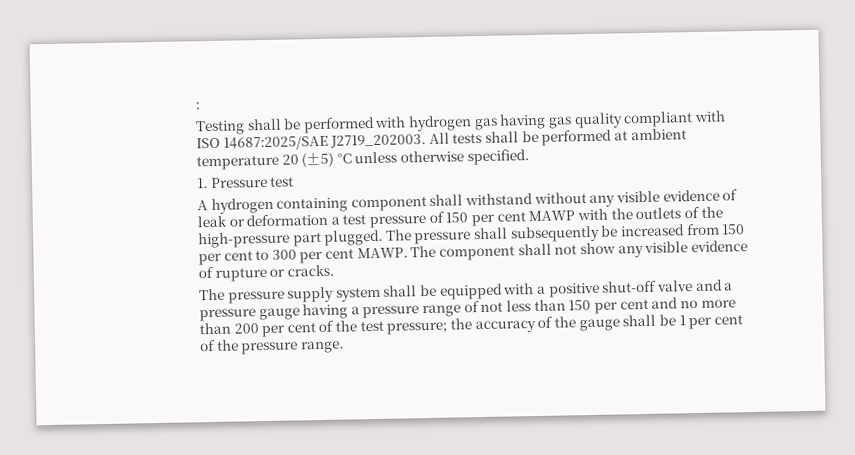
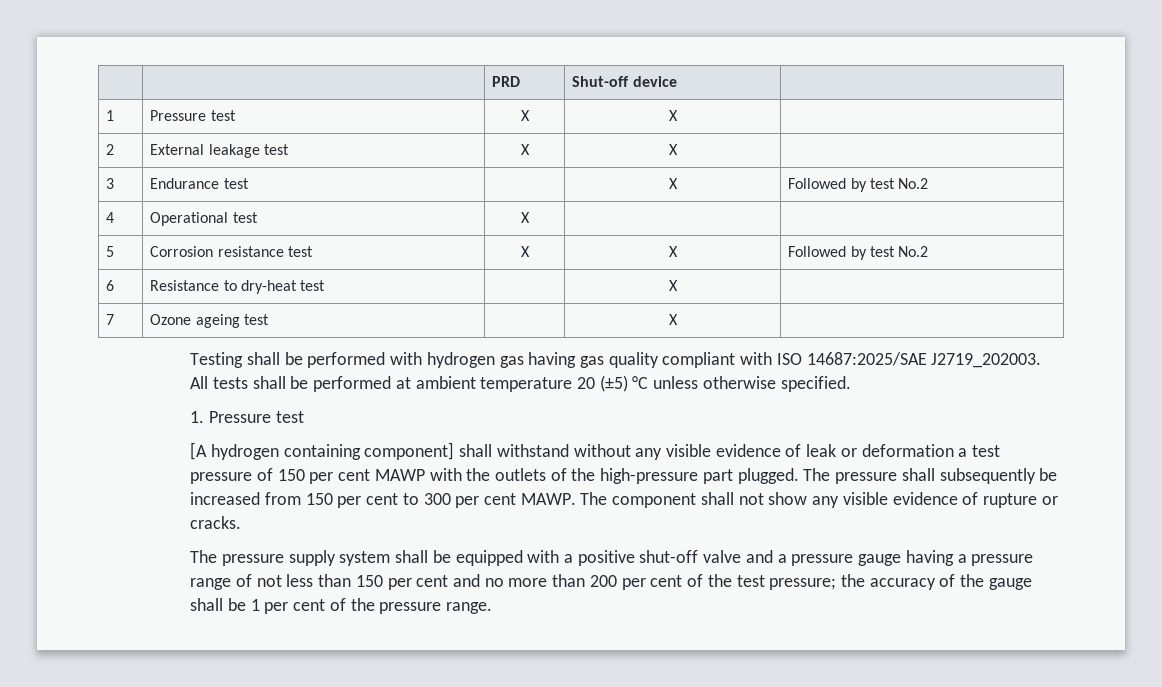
[194,102,200,110] : -> [492,76,521,87] [572,76,677,87] [106,110,115,121] [150,110,236,121] [520,110,530,121] [668,110,678,121] [106,144,115,155] [150,144,289,158] [520,144,530,155] [668,144,678,155] [106,178,115,189] [150,178,249,189] [668,178,678,189] [788,178,929,192] [106,212,115,223] [150,212,258,226] [520,212,530,223] [106,246,115,257] [150,246,313,257] [520,246,530,257] [668,246,678,257] [788,246,929,260] [106,280,115,291] [150,280,326,294] [668,280,678,291] [106,314,115,325] [150,314,269,328] [668,314,678,325] | | PRD | Shut-off device | // 1 | Pressure test | X | X | // 2 | External leakage test | X | X | // 3 | Endurance test | | X | Followed by test No.2 // 4 | Operational test | X | | // 5 | Corrosion resistance test | X | X | Followed by test No.2 // 6 | Resistance to dry-heat test | | X | // 7 | Ozone ageing test | | X |
[196,200,208,211] A -> [190,442,208,460] [A
[350,196,427,212] component -> [364,442,455,460] component]

